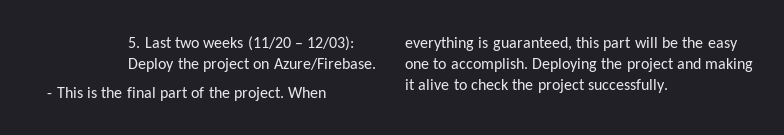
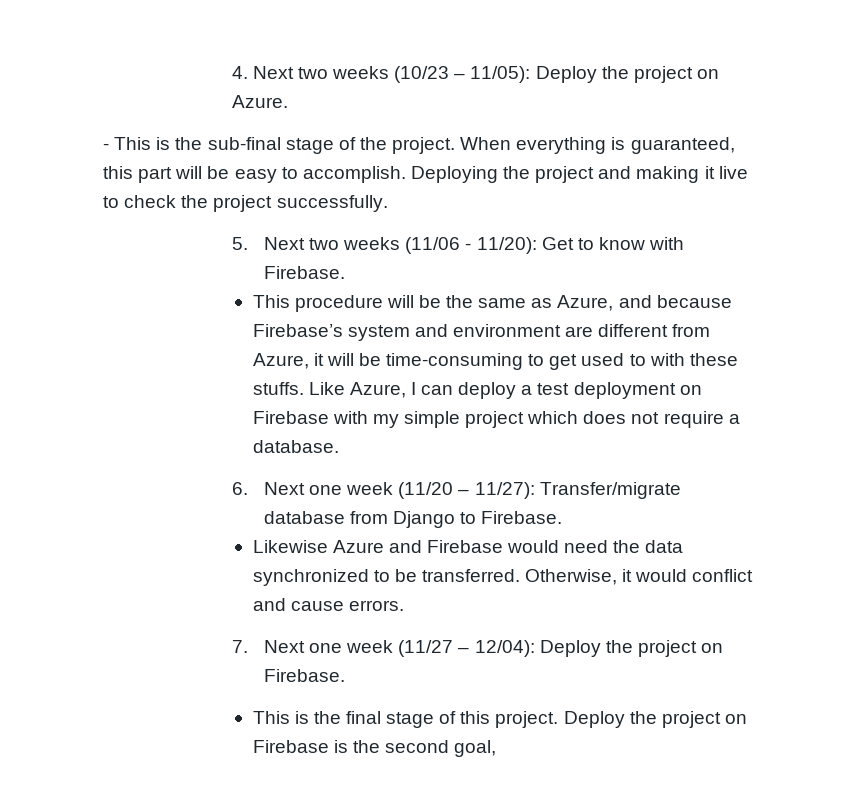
[128,36,355,51] [128,58,376,72] 5. Last two weeks (11/20 – 12/03): Deploy the project on Azure/Firebase. -> [231,66,719,83] [231,95,288,108] 4. Next two weeks (10/23 – 11/05): Deploy the project on Azure.
[126,87,188,101] final part -> [207,137,334,154] sub-final stage
[682,37,738,51] [405,61,429,69] the easy one -> [234,169,277,183] easy
[418,79,450,90] alive -> [718,166,748,179] live
(668, 86) none -> [231,237,685,254] [263,266,345,279] [252,295,732,312] [252,324,711,341] [252,353,738,370] [252,382,702,399] [252,411,740,428] [252,440,339,453] [231,482,681,499] [263,511,563,528] [252,540,684,553] [252,569,754,586] [252,598,404,611] [231,640,724,657] [263,669,345,682] [252,711,748,728] [252,740,497,757] // 5. Next two weeks (11/06 - 11/20): Get to know with Firebase. // This procedure will be the same as Azure, and because Firebase’s system and environment are different from Azure, it will be time-consuming to get used to with these stuffs. Like Azure, I can deploy a test deployment on Firebase with my simple project which does not require a database. // 6. Next one week (11/20 – 11/27): Transfer/migrate database from Django to Firebase. // Likewise Azure and Firebase would need the data synchronized to be transferred. Otherwise, it would conflict and cause errors. // 7. Next one week (11/27 – 12/04): Deploy the project on Firebase. // This is the final stage of this project. Deploy the project on Firebase is the second goal,

